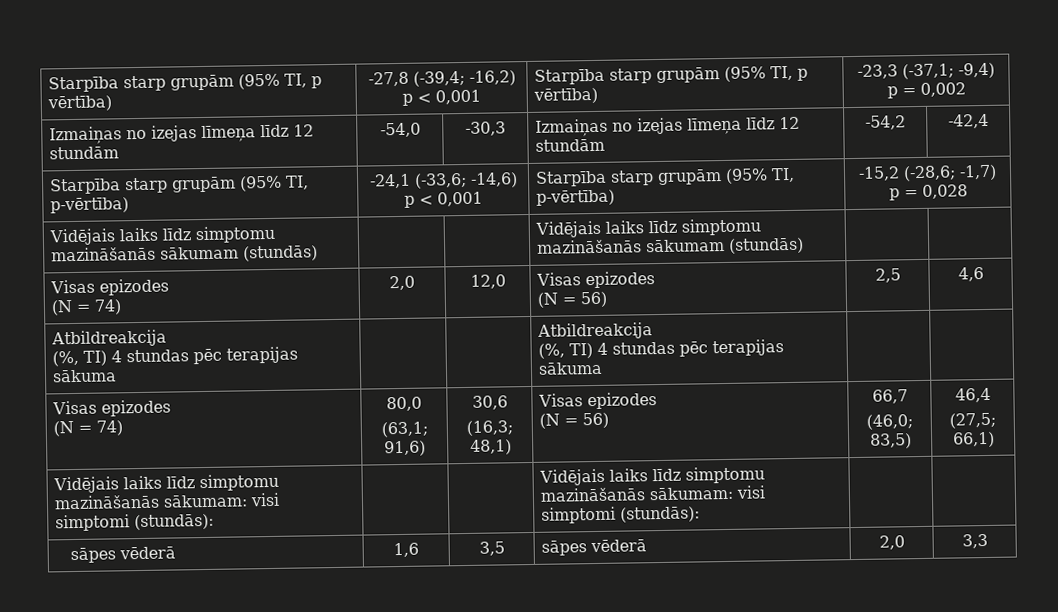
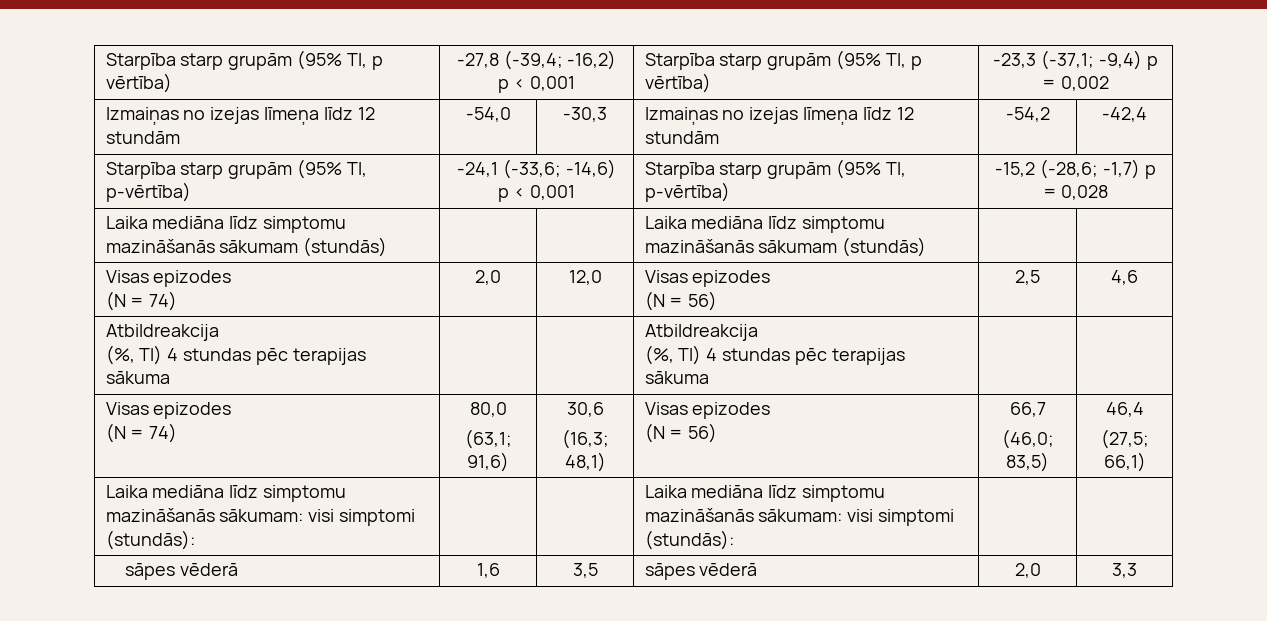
[48,227,158,246] Vidējais laiks -> [105,216,225,229] Laika mediāna
[534,220,644,238] Vidējais laiks -> [644,216,764,229] Laika mediāna
[52,475,162,494] Vidējais laiks -> [105,485,225,498] Laika mediāna
[538,468,648,486] Vidējais laiks -> [644,485,764,498] Laika mediāna

